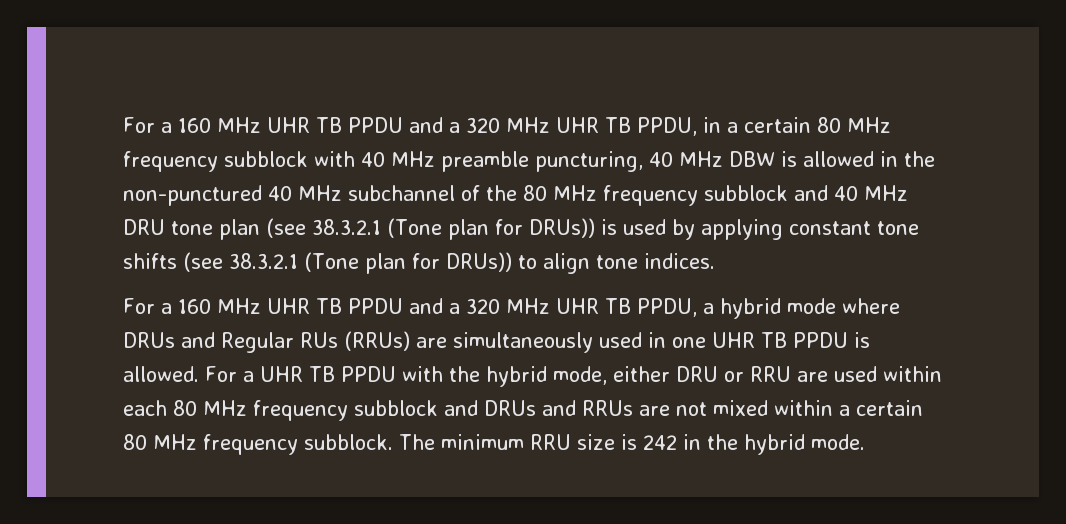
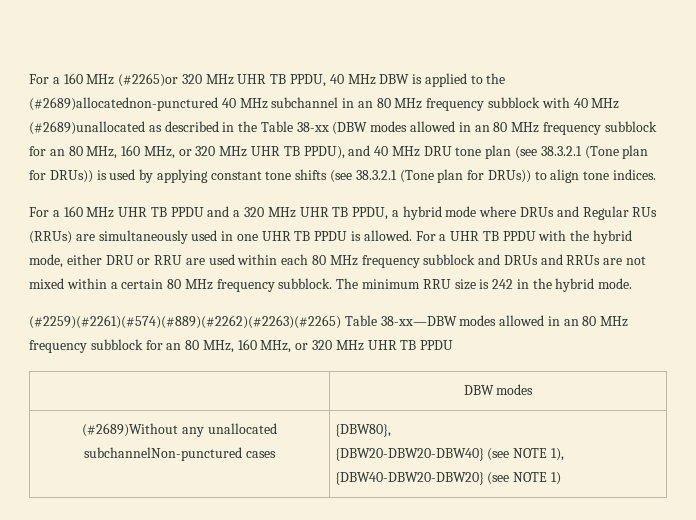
[123,117,811,136] For a 160 MHz UHR TB PPDU and a 320 MHz UHR TB PPDU, in a certain -> [29,73,506,87] [29,97,373,111] For a 160 MHz (#2265)or 320 MHz UHR TB PPDU, 40 MHz DBW is applied to the (#2689)allocatednon-punctured 40 MHz subchannel in an
[441,151,935,172] [123,185,788,206] preamble puncturing, 40 MHz DBW is allowed in the non-punctured 40 MHz subchannel of the 80 MHz frequency subblock -> [29,121,657,135] [29,145,345,159] (#2689)unallocated as described in the Table 38-xx (DBW modes allowed in an 80 MHz frequency subblock for an 80 MHz, 160 MHz, or 320 MHz UHR TB PPDU),
(865, 442) none -> [29,315,629,329] [29,339,454,353] [463,384,534,395] [82,423,277,437] [84,447,276,461] [334,424,391,437] [334,448,564,461] [334,472,561,485] // (#2259)(#2261)(#574)(#889)(#2262)(#2263)(#2265) Table 38-xx—DBW modes allowed in an 80 MHz frequency subblock for an 80 MHz, 160 MHz, or 320 MHz UHR TB PPDU // | DBW modes // (#2689)Without any unallocated subchannelNon-punctured cases | {DBW80}, // {DBW20-DBW20-DBW40} (see NOTE 1), {DBW40-DBW20-DBW20} (see NOTE 1)

